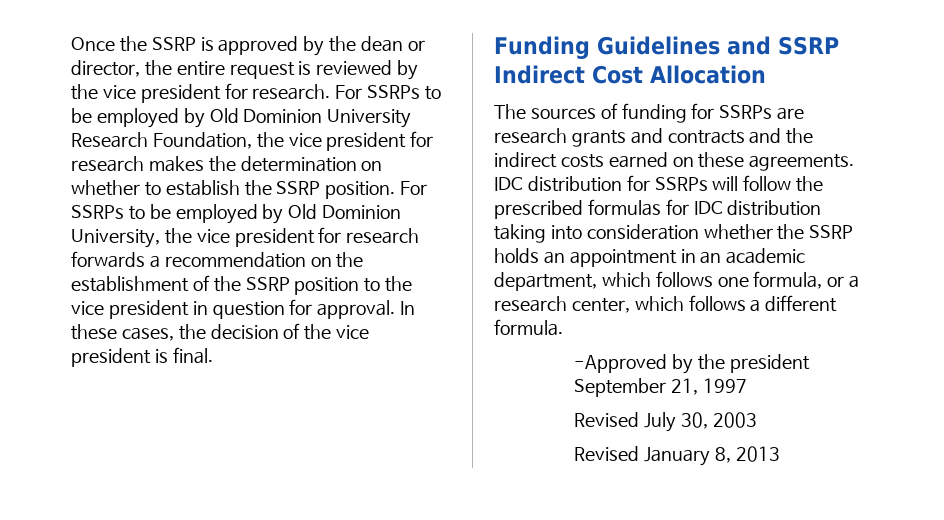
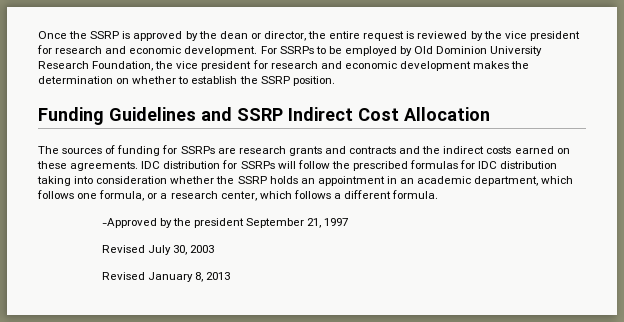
[252,84,331,100] research. -> [55,46,258,56] research and economic development.
(144, 164) none -> [320,61,471,71] and economic development
[400,181,428,195] [71,204,402,224] [71,227,420,248] [71,251,364,268] [71,275,413,295] [71,299,416,319] [71,323,370,341] [71,347,213,367] For SSRPs to be employed by Old Dominion University, the vice president for research forwards a recommendation on the establishment of the SSRP position to the vice president in question for approval. In these cases, the decision of the vice president is final. -> (335, 81) none

